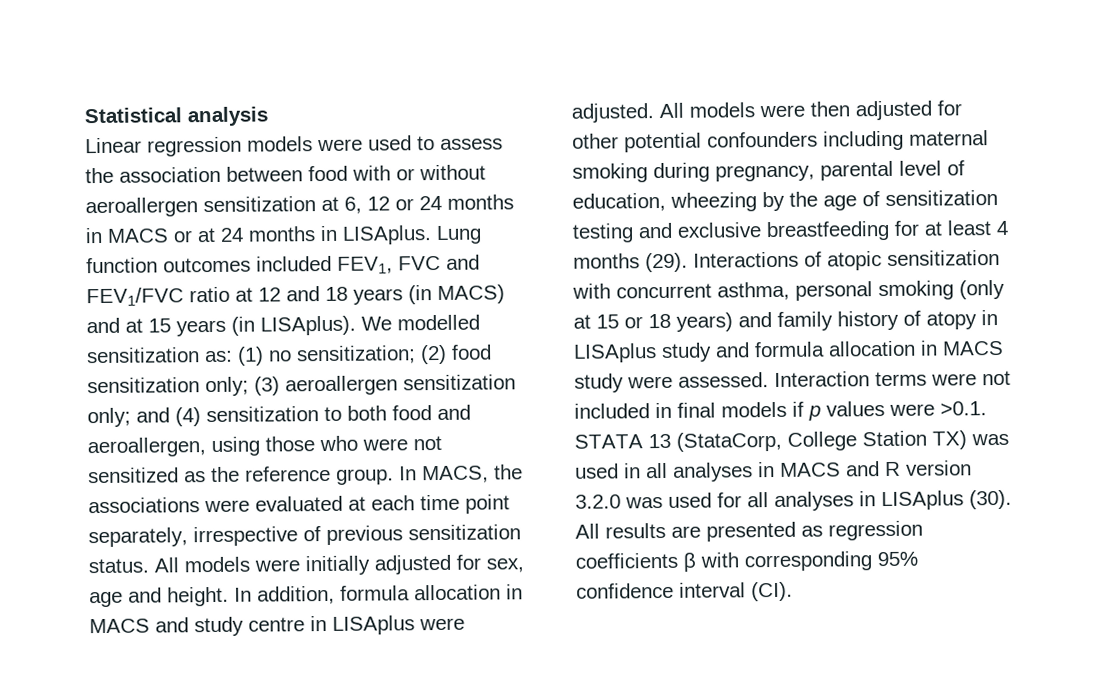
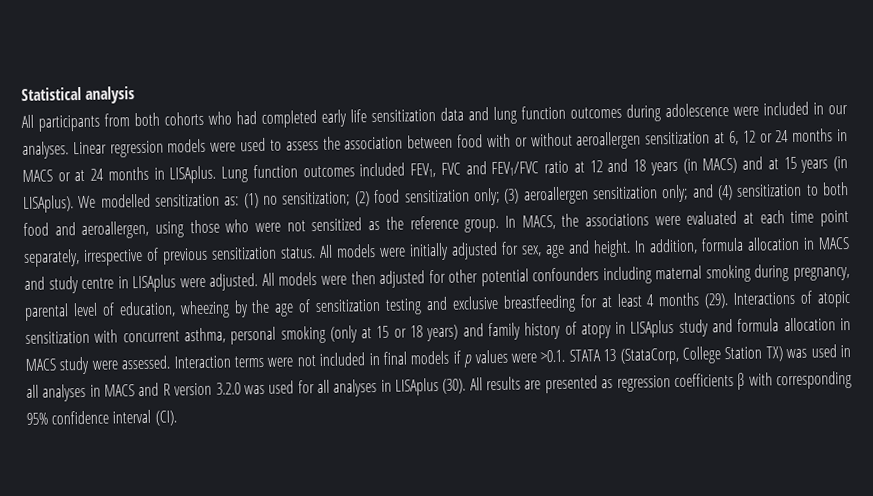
(268, 116) none -> [21,101,848,132] [22,141,69,159] All participants from both cohorts who had completed early life sensitization data and lung function outcomes during adolescence were included in our analyses.

